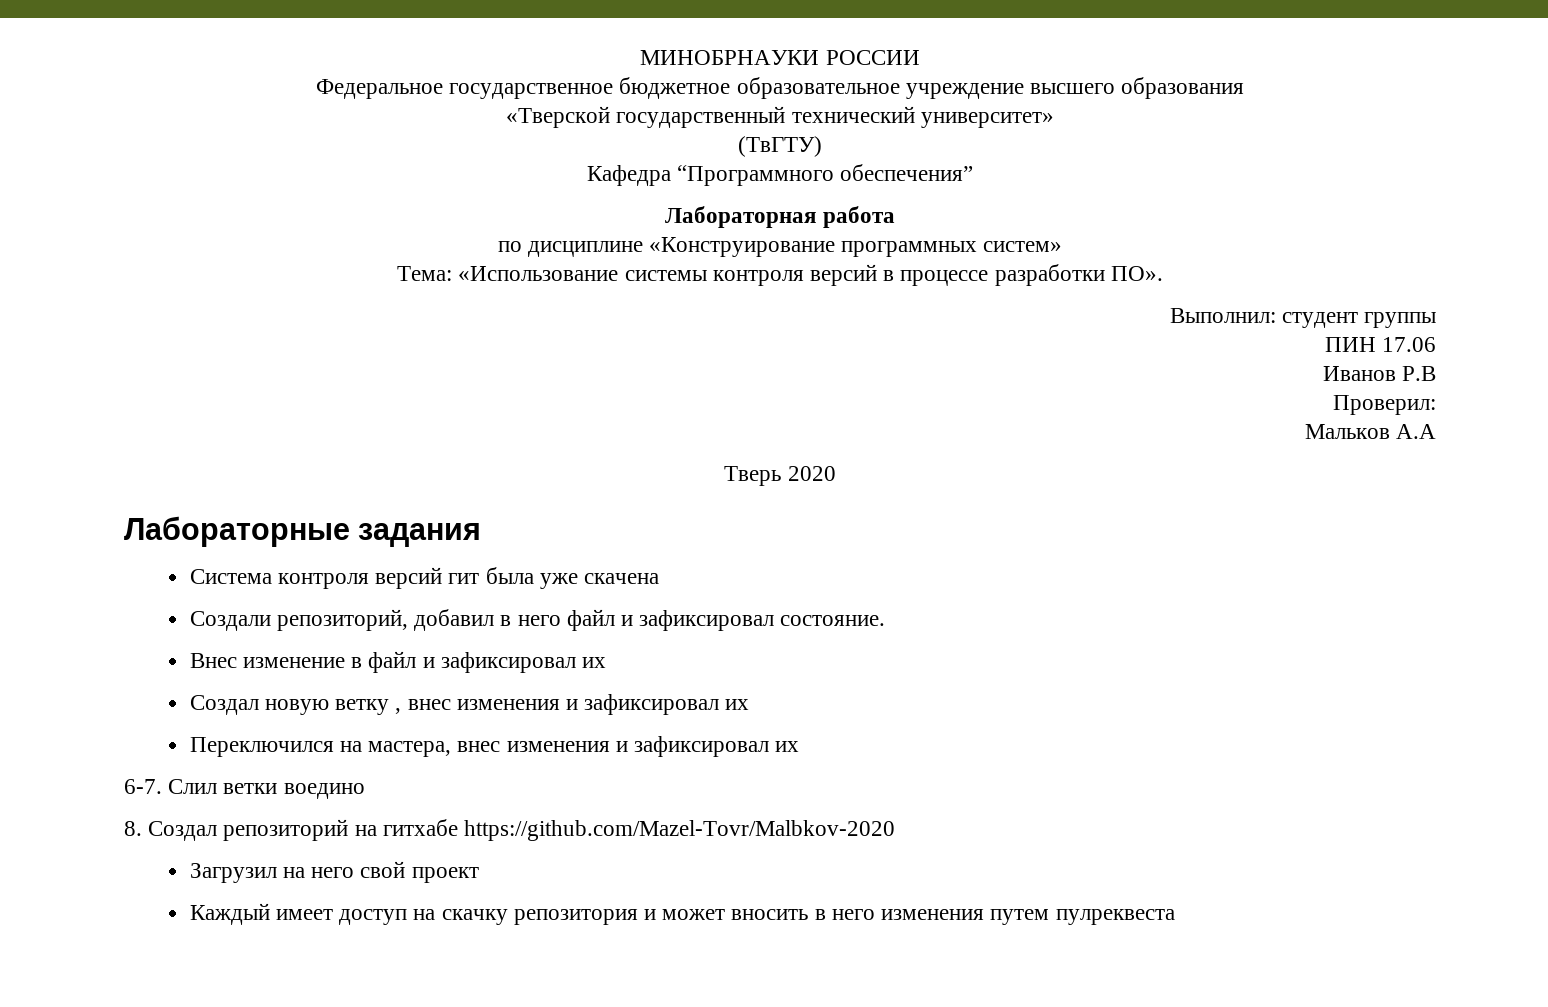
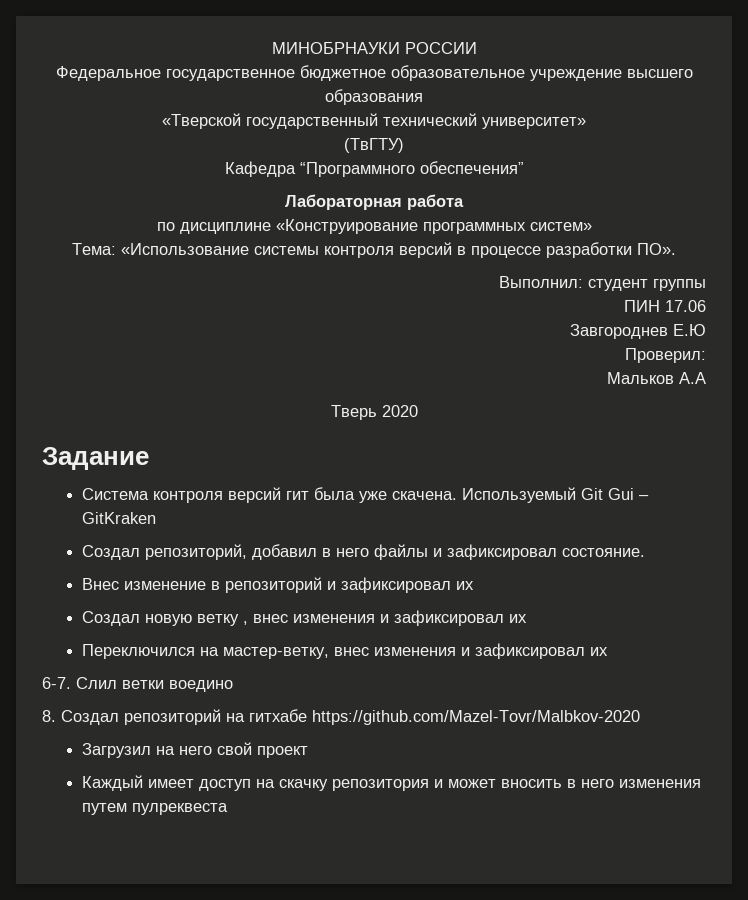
[1322,366,1436,381] Иванов Р.В -> [570,324,706,339] Завгороднев Е.Ю
[124,516,482,547] Лабораторные задания -> [42,447,149,470] Задание
[584,573,660,584] [189,611,271,631] скачена // Создали -> [391,487,649,503] [81,512,156,524] [81,545,140,560] скачена. Используемый Git Gui – GitKraken // Создал
[566,609,615,631] файл -> [373,544,428,560] файлы
[368,651,417,673] файл -> [224,577,322,593] репозиторий
[368,741,452,757] мастера, -> [222,647,329,659] мастер-ветку,

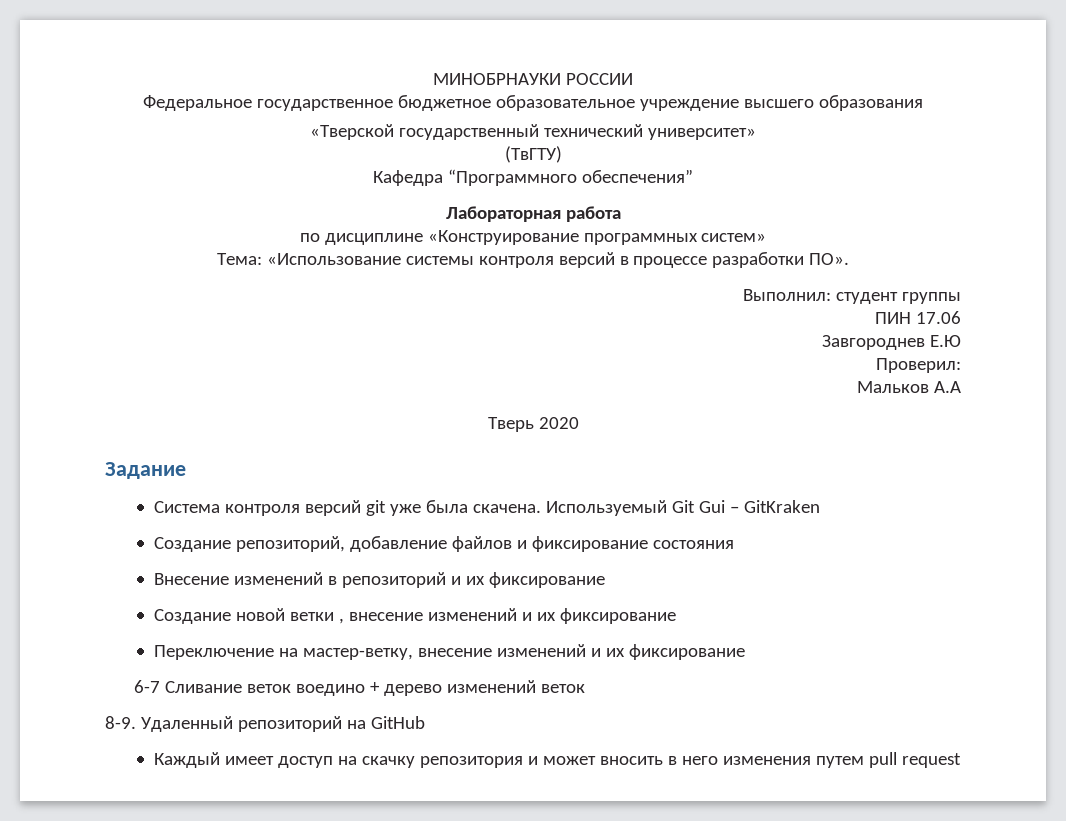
[285,487,387,503] гит была уже -> [365,500,468,516] git уже была
[81,544,645,560] [81,578,206,590] Создал репозиторий, добавил в него файлы и зафиксировал состояние. // Внес изменение -> [153,536,734,552] [153,572,323,585] Создание репозиторий, добавление файлов и фиксирование состояния // Внесение изменений
[340,577,474,593] [81,610,527,626] [81,643,608,659] [42,677,233,692] [42,709,640,725] [81,742,308,758] зафиксировал их // Создал новую ветку , внес изменения и зафиксировал их // Переключился на мастер-ветку, внес изменения и зафиксировал их // 6-7. Слил ветки воедино // 8. Создал репозиторий на гитхабе https://github.com/Mazel-Tovr/Malbkov-2020 // Загрузил на него свой проект -> [465,572,605,588] [153,608,676,624] [153,644,745,660] [133,680,585,696] [105,716,425,732] их фиксирование // Создание новой ветки , внесение изменений и их фиксирование // Переключение на мастер-ветку, внесение изменений и их фиксирование // 6-7 Сливание веток воедино + дерево изменений веток // 8-9. Удаленный репозиторий на GitHub
[131,803,228,815] пулреквеста -> [868,752,961,768] pull request

